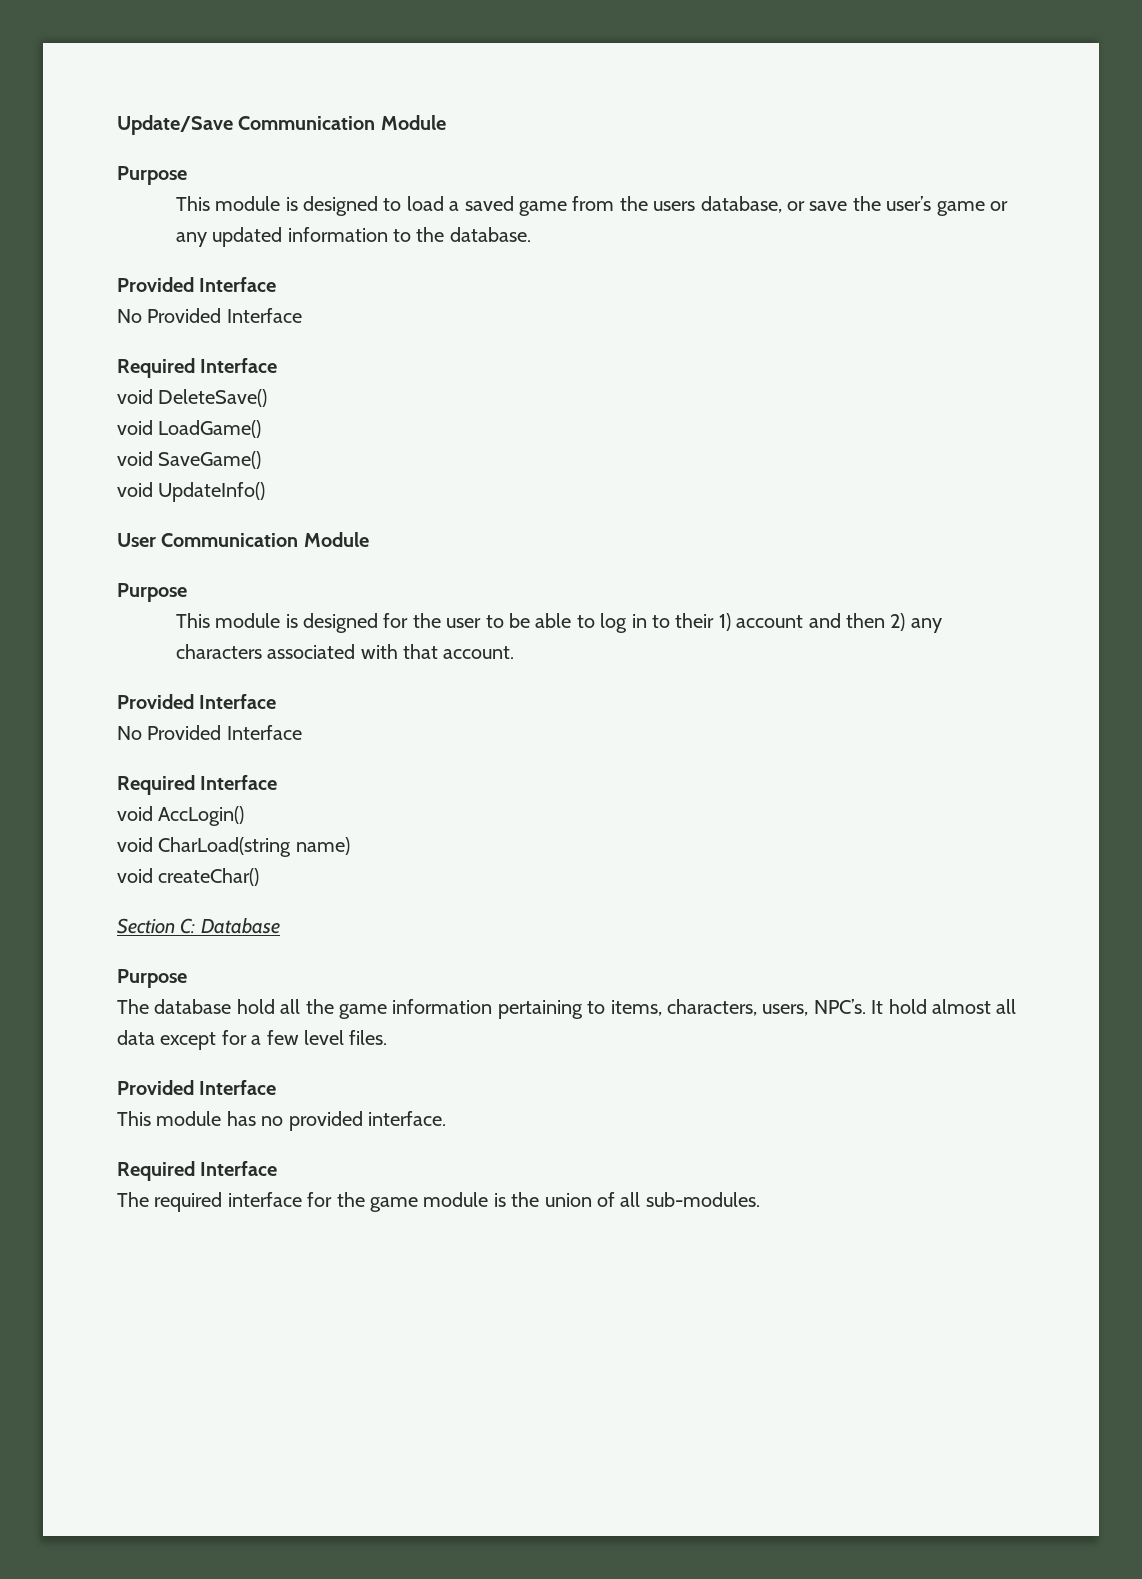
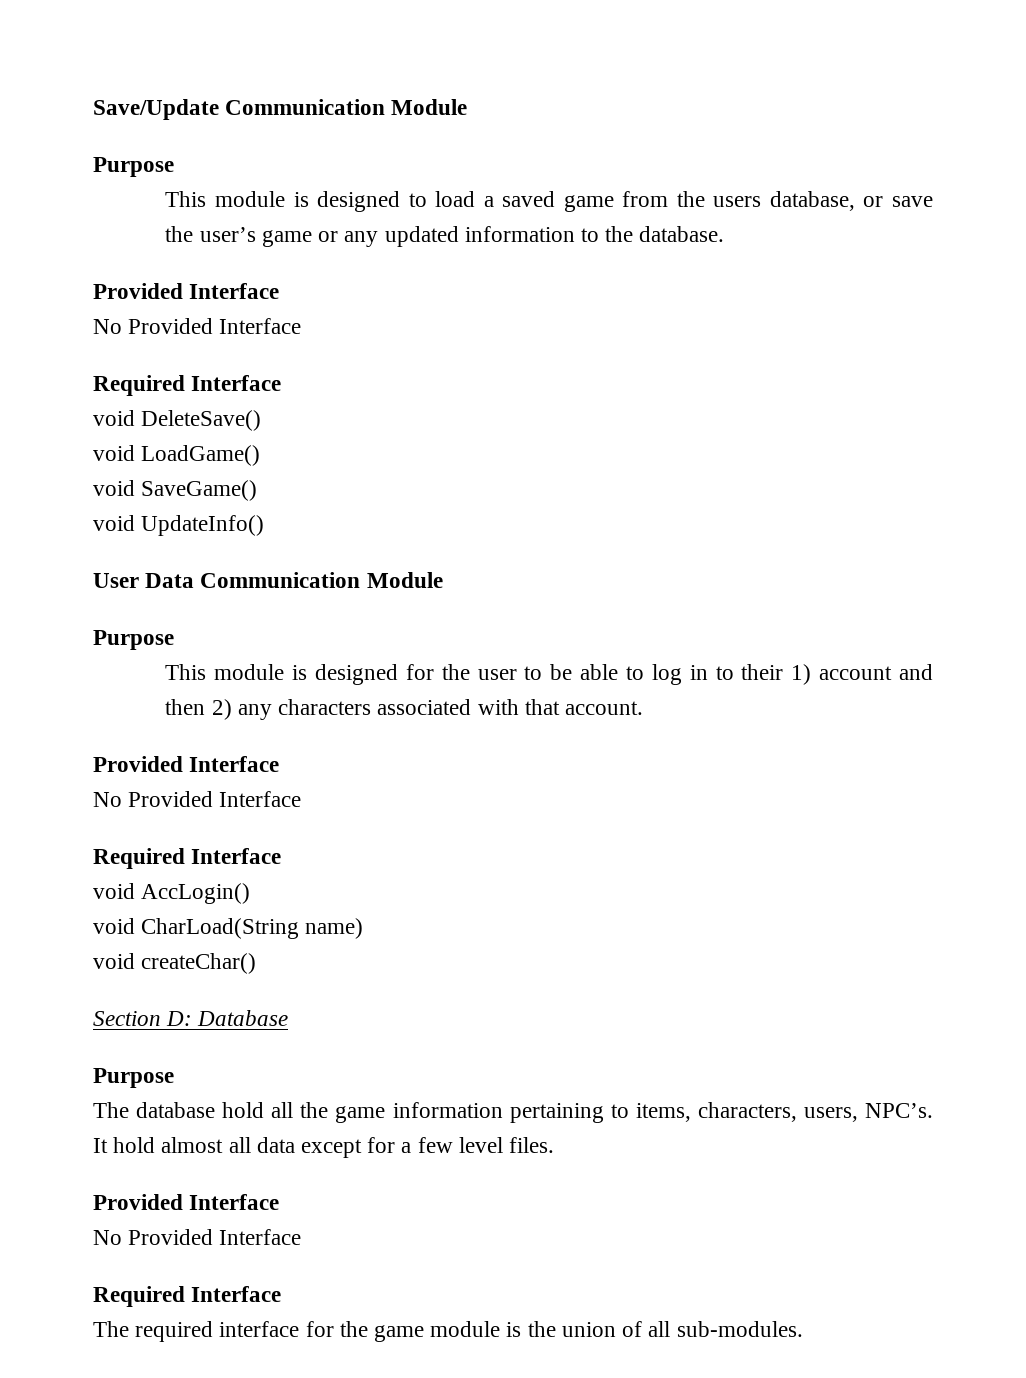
[117,115,233,135] Update/Save -> [93,99,219,120] Save/Update
(156, 540) none -> [145,573,195,588] Data
[158,837,292,857] CharLoad(string -> [141,918,300,939] CharLoad(String
[180,918,196,934] C: -> [166,1011,193,1026] D:
[117,1111,446,1131] This module has no provided interface. -> [93,1229,302,1245] No Provided Interface

